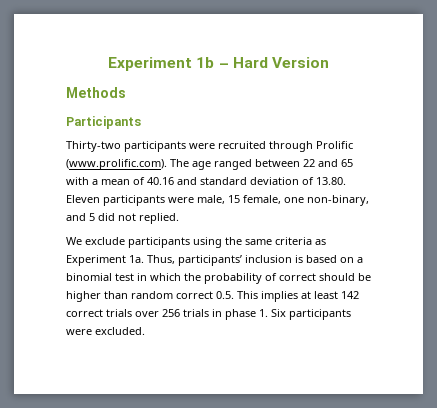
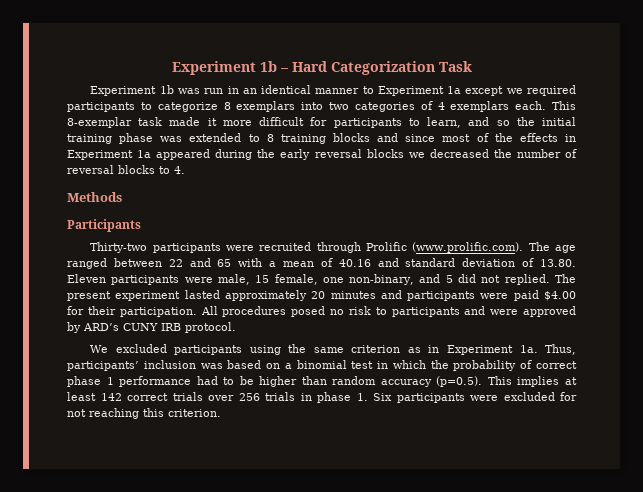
[271,57,329,68] Version -> [330,61,472,75] [90,85,576,96] [67,101,576,112] [67,117,576,128] [67,133,577,144] [67,149,577,160] [67,165,185,174] Categorization Task // Experiment 1b was run in an identical manner to Experiment 1a except we required participants to categorize 8 exemplars into two categories of 4 exemplars each. This 8-exemplar task made it more difficult for participants to learn, and so the initial training phase was extended to 8 training blocks and since most of the effects in Experiment 1a appeared during the early reversal blocks we decreased the number of reversal blocks to 4.
(179, 218) none -> [555,274,576,283] [67,290,577,301] [67,306,576,317] [67,322,236,333] The present experiment lasted approximately 20 minutes and participants were paid $4.00 for their participation. All procedures posed no risk to participants and were approved by ARD’s CUNY IRB protocol.
[85,237,125,245] exclude -> [115,344,167,353] excluded
[275,237,326,245] criteria as -> [351,345,440,353] criterion as in
[295,255,303,263] is -> [200,363,223,369] was
[319,273,355,281] should -> [67,376,235,387] phase 1 performance had to
[176,291,234,299] correct 0.5. -> [380,376,483,387] accuracy (p=0.5).
[95,327,145,335] excluded. -> [503,392,577,401] [67,408,221,419] excluded for not reaching this criterion.

